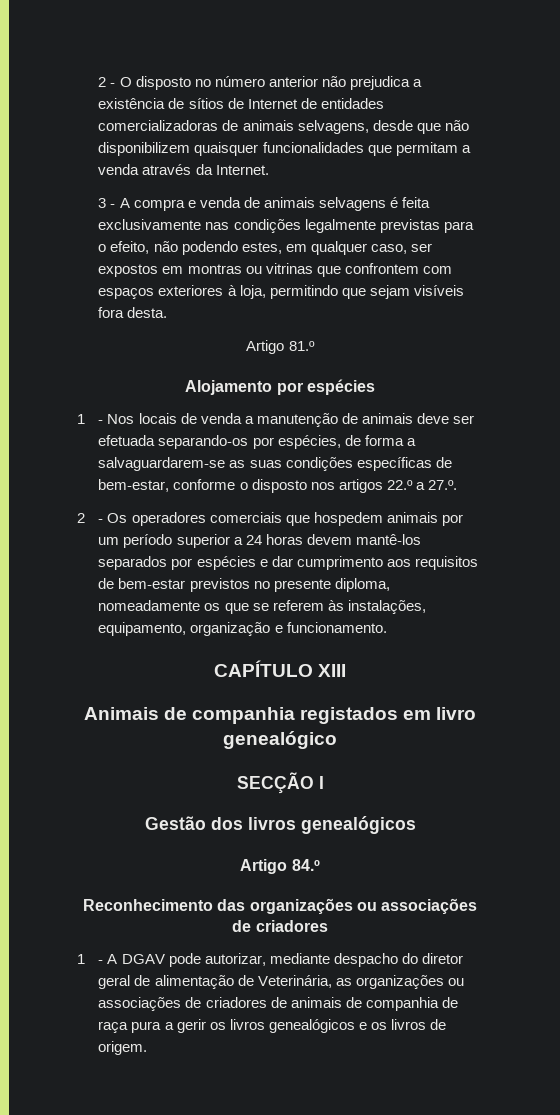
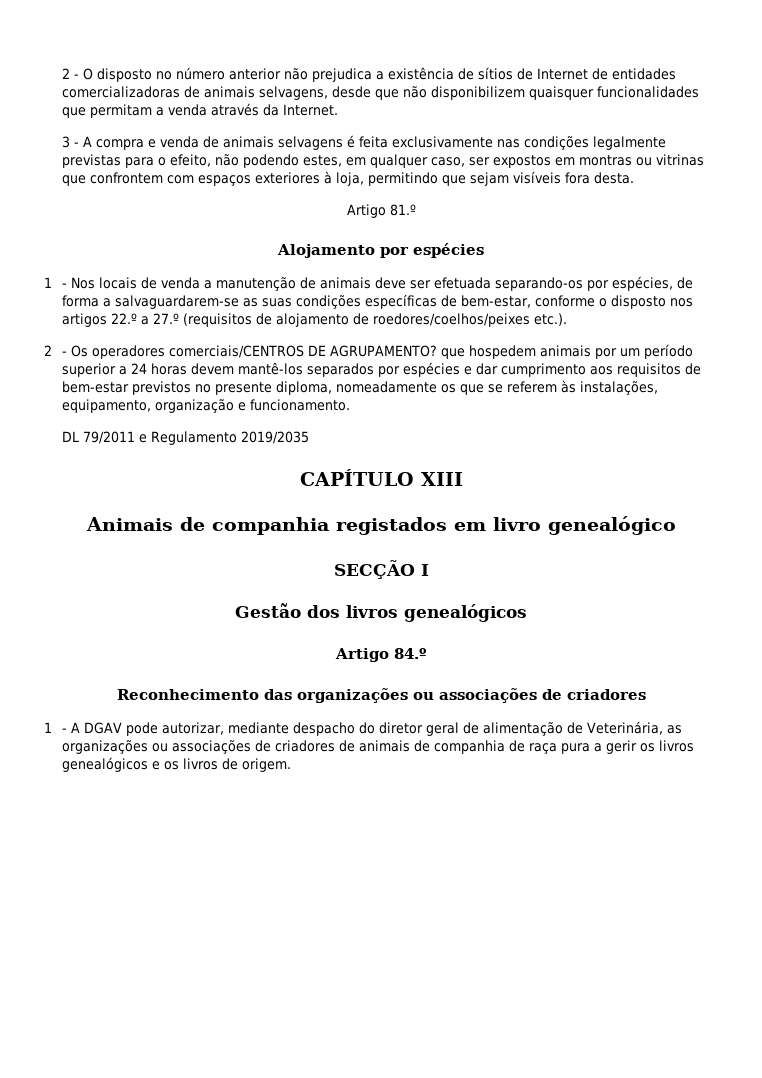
[427,480,457,490] 27.º. -> [152,313,567,327] 27.º (requisitos de alojamento de roedores/coelhos/peixes etc.).
[209,512,282,523] comerciais -> [168,345,437,358] comerciais/CENTROS DE AGRUPAMENTO?
(387, 627) none -> [61,431,309,445] // DL 79/2011 e Regulamento 2019/2035

